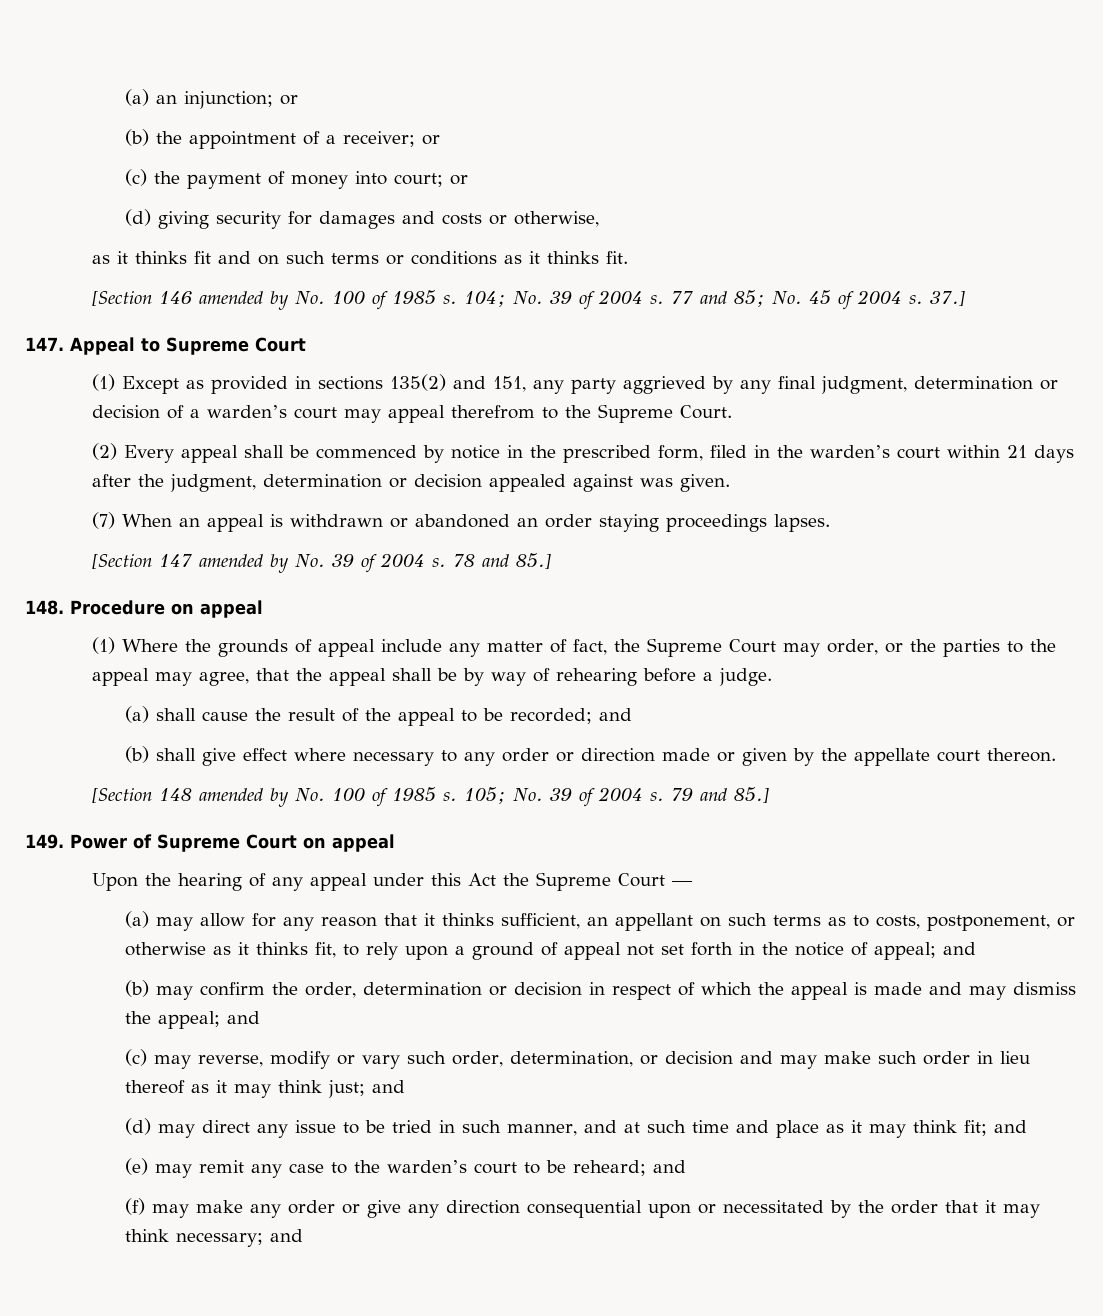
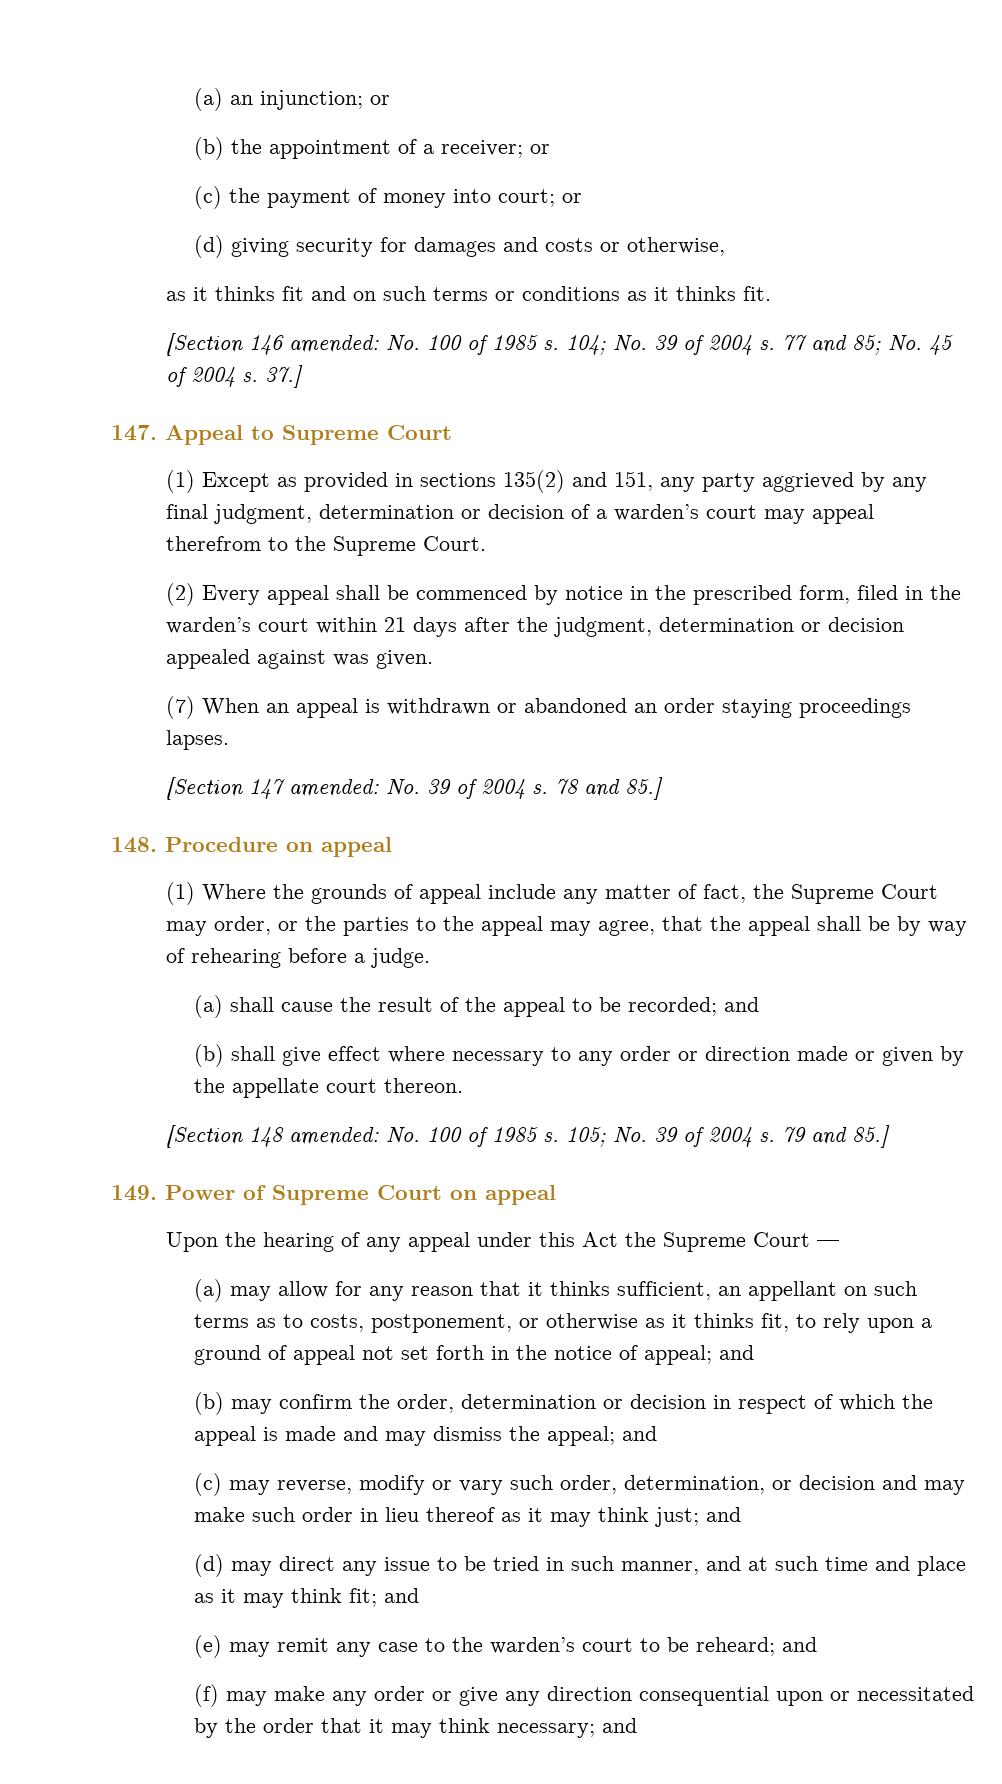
[198,291,289,310] amended by -> [289,335,380,353] amended:
[198,554,289,573] amended by -> [289,779,380,797] amended:
[198,788,289,807] amended by -> [289,1127,380,1145] amended:

